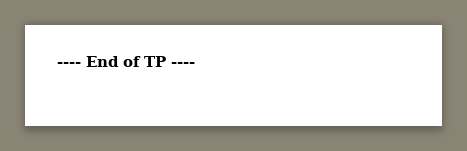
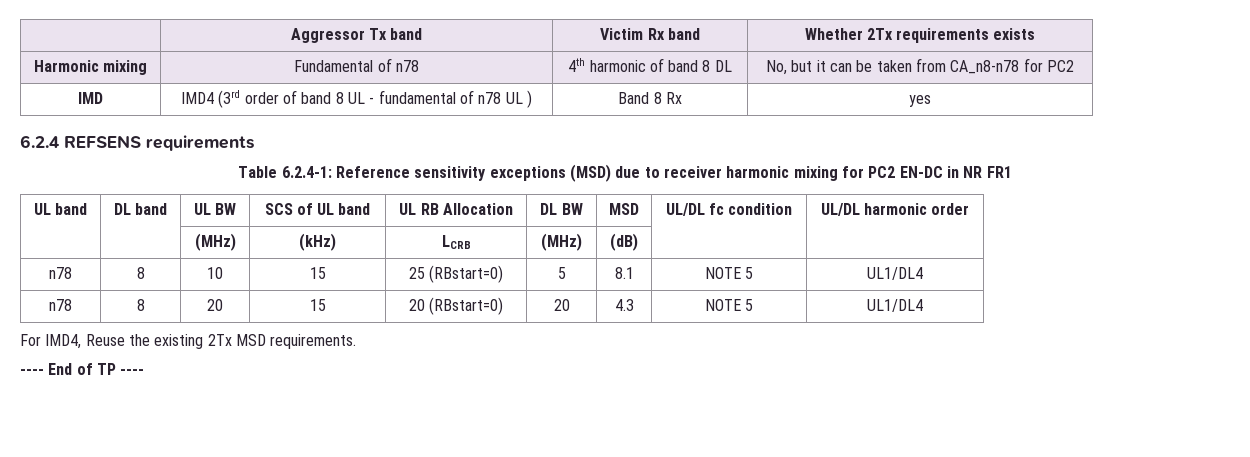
(57, 64) none -> [290,28,423,43] [600,28,700,40] [804,28,1036,43] [33,60,148,75] [294,58,419,72] [568,58,732,72] [766,58,1074,75] [78,92,103,104] [181,90,532,108] [618,92,682,104] [909,95,931,107] [20,135,254,151] [238,164,1012,182] [33,203,88,215] [113,203,168,215] [193,203,237,215] [264,203,371,215] [399,203,513,215] [540,203,583,215] [609,203,639,215] [665,203,793,216] [820,203,970,216] [194,233,236,251] [299,233,336,251] [441,235,471,249] [541,233,582,251] [610,233,638,251] [49,267,72,279] [136,267,145,279] [207,267,223,279] [309,267,326,279] [408,265,504,283] [557,267,566,279] [614,267,634,279] [704,267,754,279] [867,267,923,280] [49,299,72,311] [136,299,145,311] [207,299,223,311] [309,299,326,311] [408,297,504,315] [553,299,570,311] [614,299,634,311] [704,299,754,311] [867,299,923,312] [20,334,357,349] | Aggressor Tx band | Victim Rx band | Whether 2Tx requirements exists // Harmonic mixing | Fundamental of n78 | 4th harmonic of band 8 DL | No, but it can be taken from CA_n8-n78 for PC2 // IMD | IMD4 (3rd order of band 8 UL - fundamental of n78 UL ) | Band 8 Rx | yes // 6.2.4 REFSENS requirements // Table 6.2.4-1: Reference sensitivity exceptions (MSD) due to receiver harmonic mixing for PC2 EN-DC in NR FR1 // UL band | DL band | UL BW | SCS of UL band | UL RB Allocation | DL BW | MSD | UL/DL fc condition | UL/DL harmonic order // | | (MHz) | (kHz) | LCRB | (MHz) | (dB) | | // n78 | 8 | 10 | 15 | 25 (RBstart=0) | 5 | 8.1 | NOTE 5 | UL1/DL4 // n78 | 8 | 20 | 15 | 20 (RBstart=0) | 20 | 4.3 | NOTE 5 | UL1/DL4 // For IMD4, Reuse the existing 2Tx MSD requirements. //

